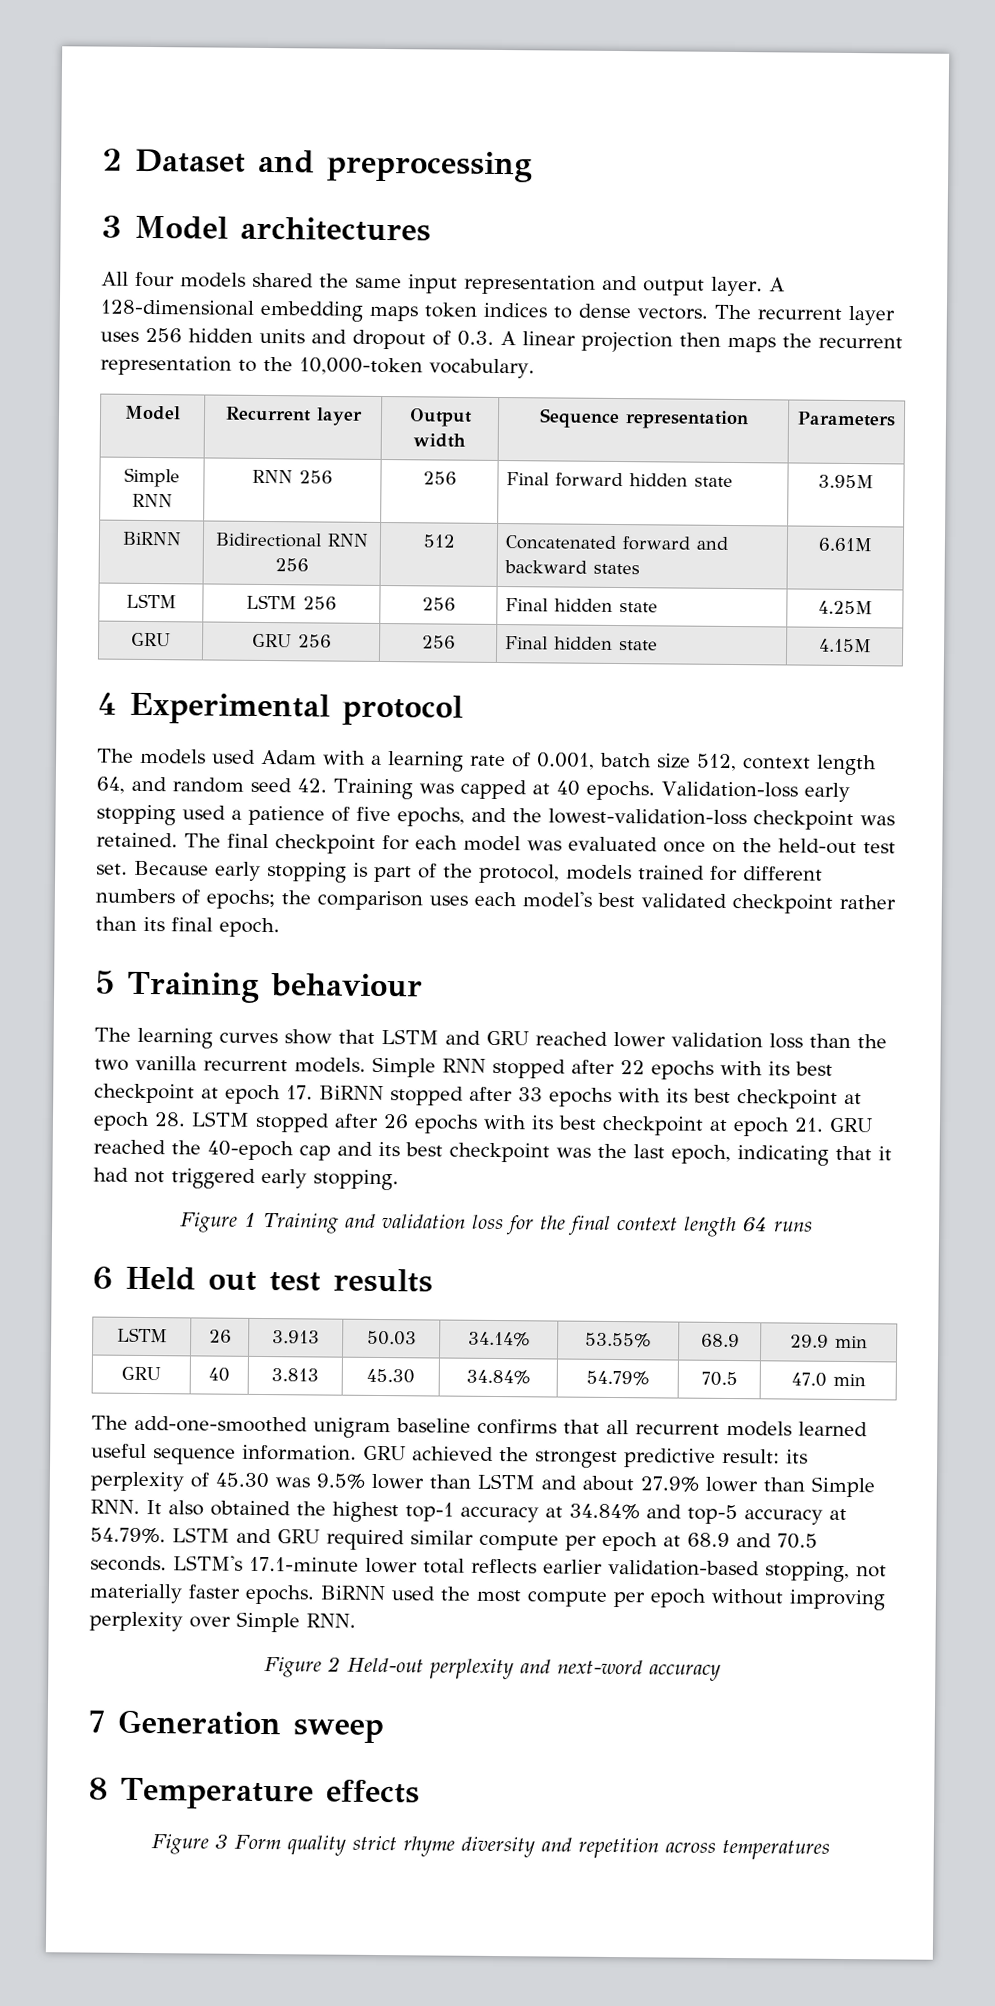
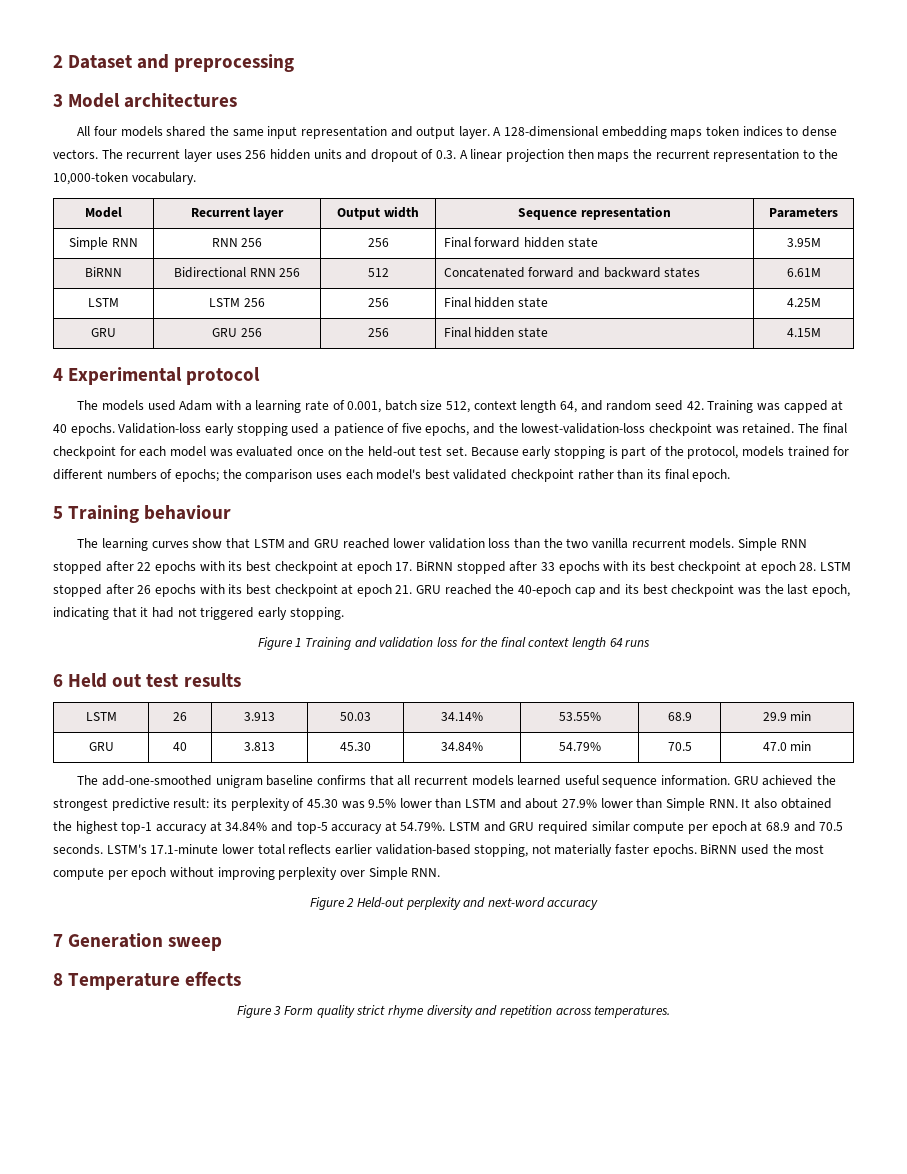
[721,1839,830,1860] temperatures -> [594,1005,671,1018] temperatures.

